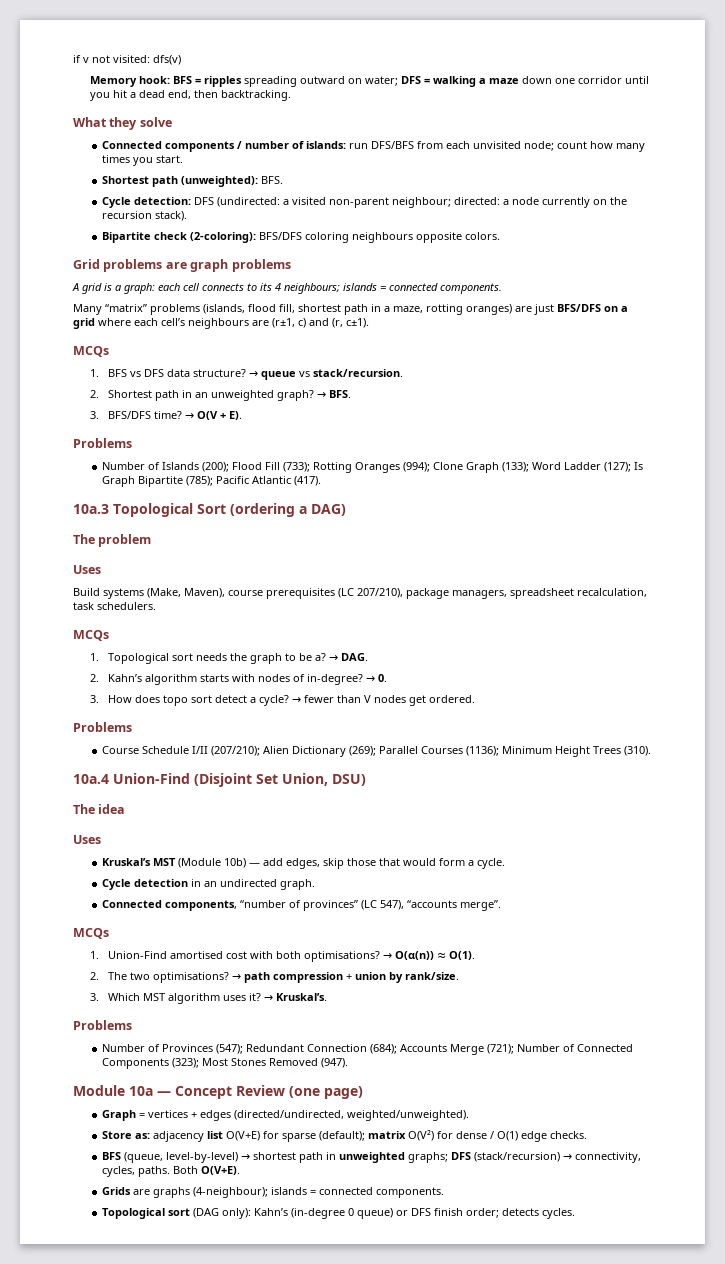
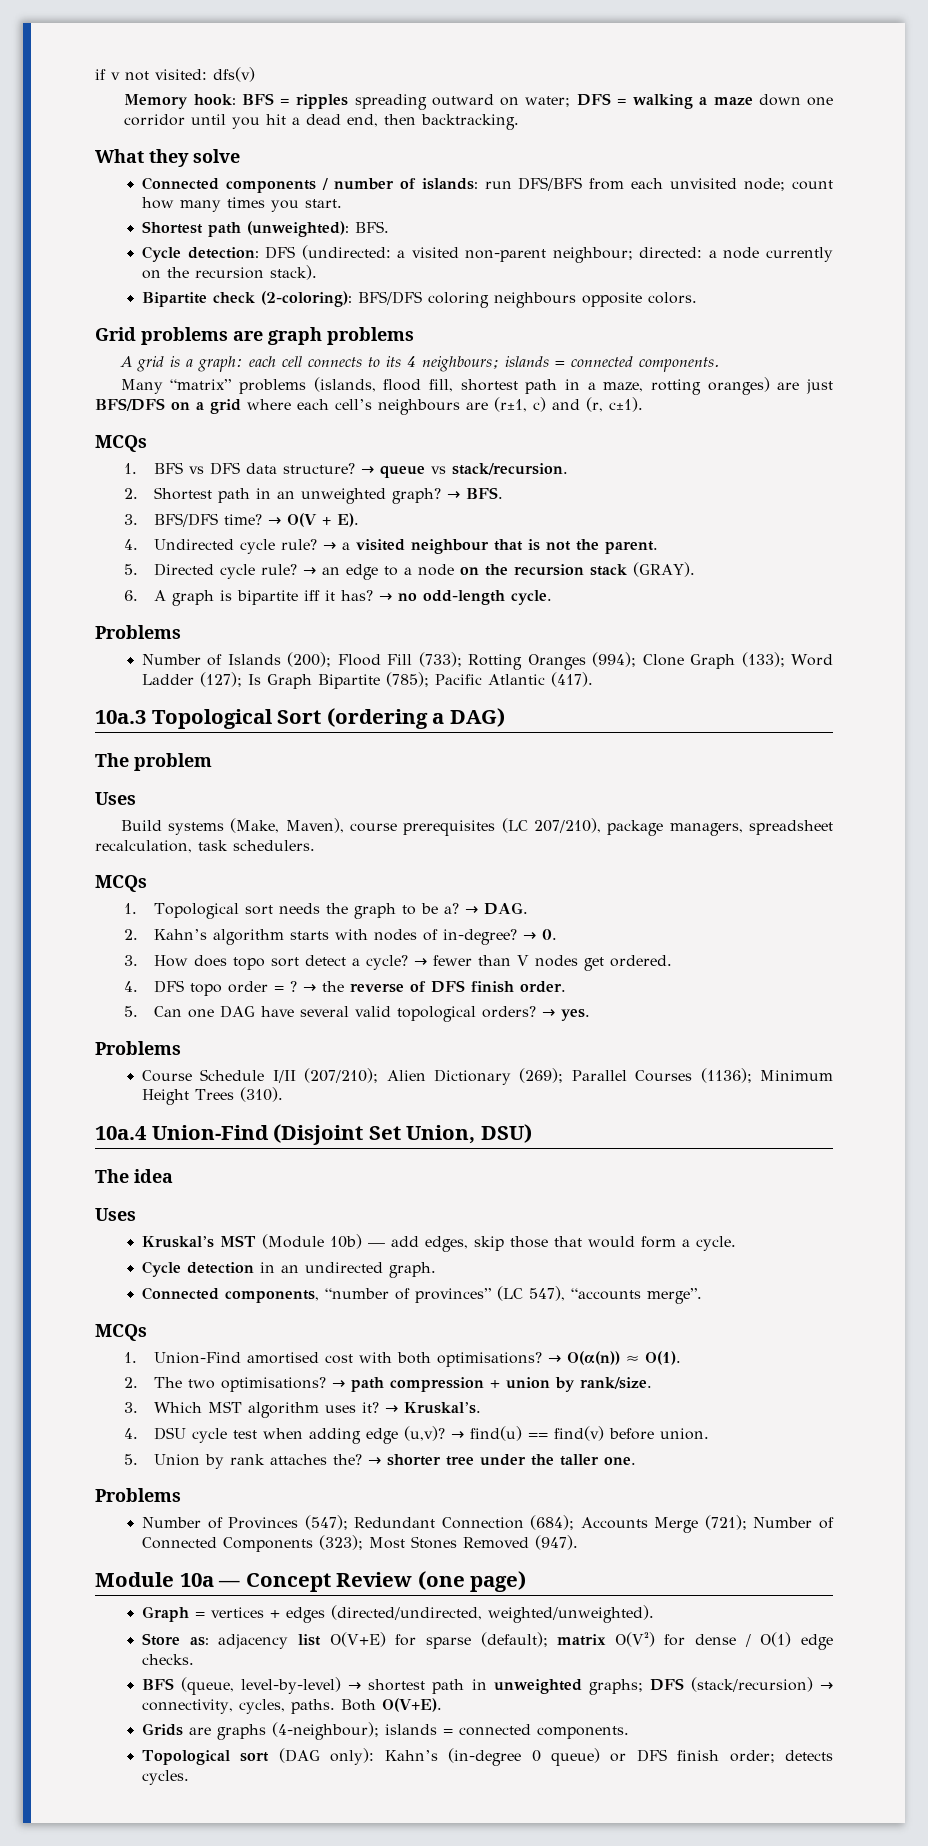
(242, 415) none -> [124,539,658,554] [124,562,695,580] [124,590,552,606] // 4. Undirected cycle rule? → a visited neighbour that is not the parent. // 5. Directed cycle rule? → an edge to a node on the recursion stack (GRAY). // 6. A graph is bipartite iff it has? → no odd-length cycle.
(475, 699) none -> [124,980,566,996] [124,1005,590,1022] // 4. DFS topo order = ? → the reverse of DFS finish order. // 5. Can one DAG have several valid topological orders? → yes.
(327, 997) none -> [124,1426,709,1444] [124,1454,636,1469] // 4. DSU cycle test when adding edge (u,v)? → find(u) == find(v) before union. // 5. Union by rank attaches the? → shorter tree under the taller one.

